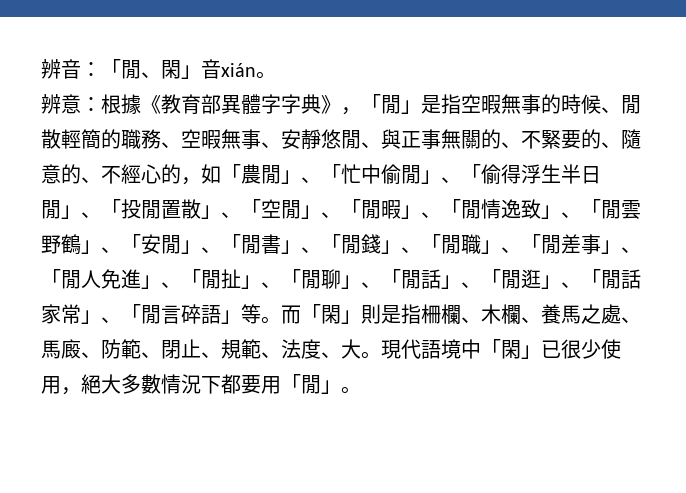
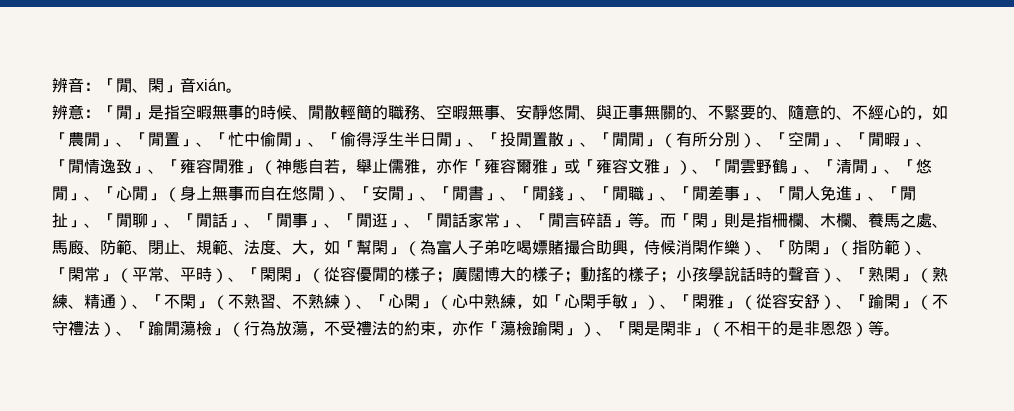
[101,94,361,115] 根據《教育部異體字字典》， -> (100, 113) none
(341, 173) none -> [148,132,228,147] 閒置」、「
(261, 208) none -> [612,132,788,148] 閒閒」（有所分別）、「
[601,200,641,219] [41,234,101,255] 閒雲野鶴」 -> [180,158,932,175] [52,185,340,202] 雍容閒雅」（神態自若，舉止儒雅，亦作「雍容爾雅」或「雍容文雅」）、「閒雲野鶴」、「清閒」、「悠閒」、「心閒」（身上無事而自在悠閒）
(521, 279) none -> [292,213,372,228] 事」、「閒
[361,339,621,359] [41,374,341,395] 。現代語境中「閑」已很少使用，絕大多數情況下都要用「閒」 -> [308,239,932,256] [52,266,948,283] [52,293,948,310] [52,320,884,337] ，如「幫閑」（為富人子弟吃喝嫖賭撮合助興，侍候消閑作樂）、「防閑」（指防範）、「閑常」（平常、平時）、「閑閑」（從容優閒的樣子；廣闊博大的樣子；動搖的樣子；小孩學說話時的聲音）、「熟閑」（熟練、精通）、「不閑」（不熟習、不熟練）、「心閑」（心中熟練，如「心閑手敏」）、「閑雅」（從容安舒）、「踰閑」（不守禮法）、「踰閒蕩檢」（行為放蕩，不受禮法的約束，亦作「蕩檢踰閑」）、「閑是閑非」（不相干的是非恩怨）等

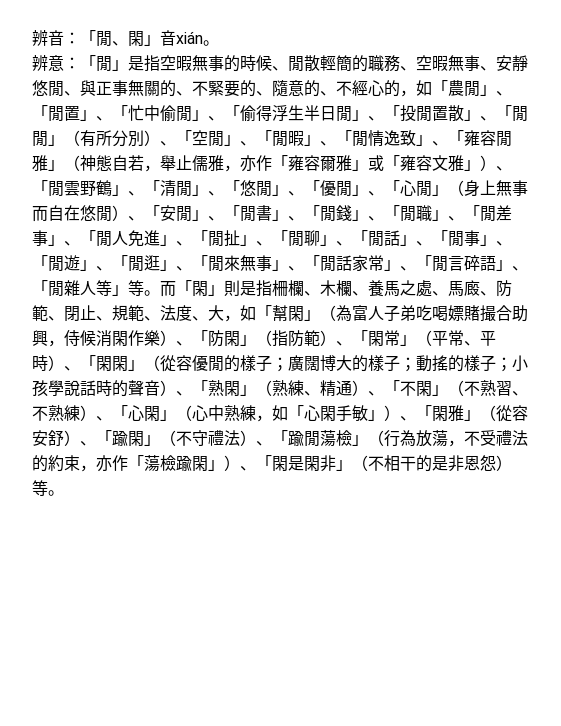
(116, 192) none -> [320,180,400,196] 優閒」、「
[372,213,388,228] 逛 -> [64,255,272,271] 遊」、「閒逛」、「閒來無事
(628, 224) none -> [512,266,528,271] [32,280,128,296] 、「閒雜人等」

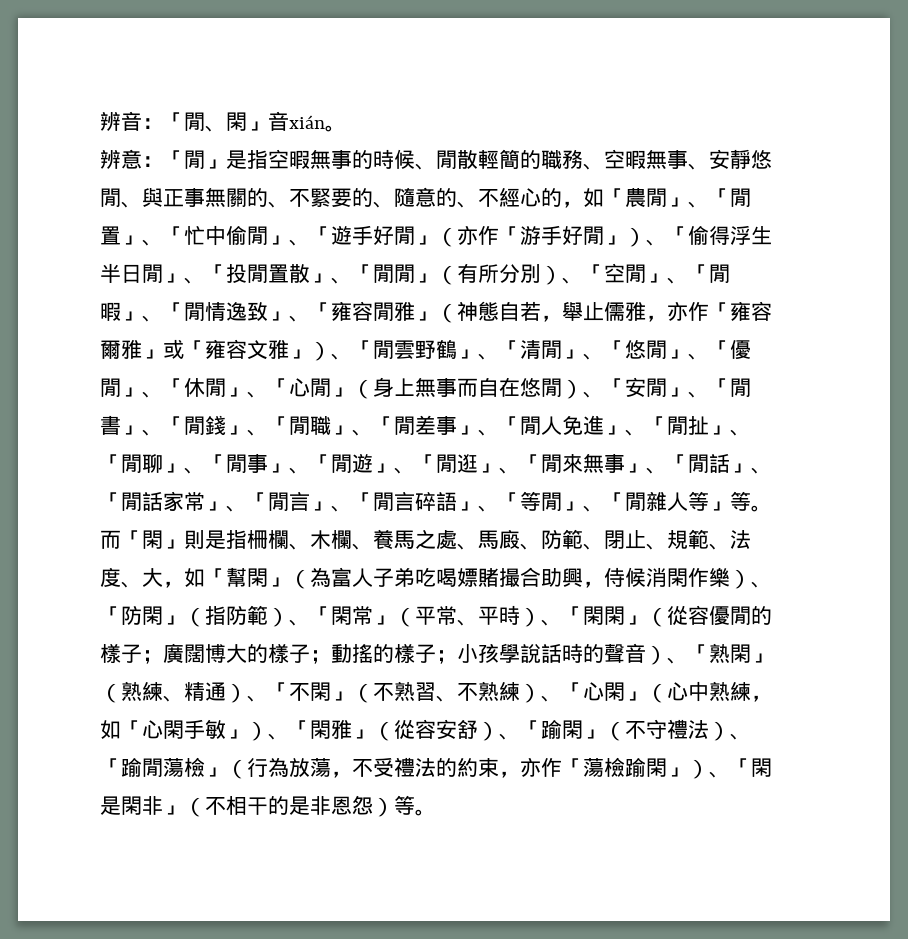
(240, 112) none -> [331,225,688,247] 遊手好閒」（亦作「游手好閒」）、「
(400, 187) none -> [184,378,289,398] 休閒」、「
[384,230,464,246] 話」、「閒 -> (247, 463) none
(352, 263) none -> [730,463,772,474] [100,492,163,511] 」、「閒話
[464,255,496,271] 碎語 -> [310,491,562,512] 」、「閒言碎語」、「等閒

